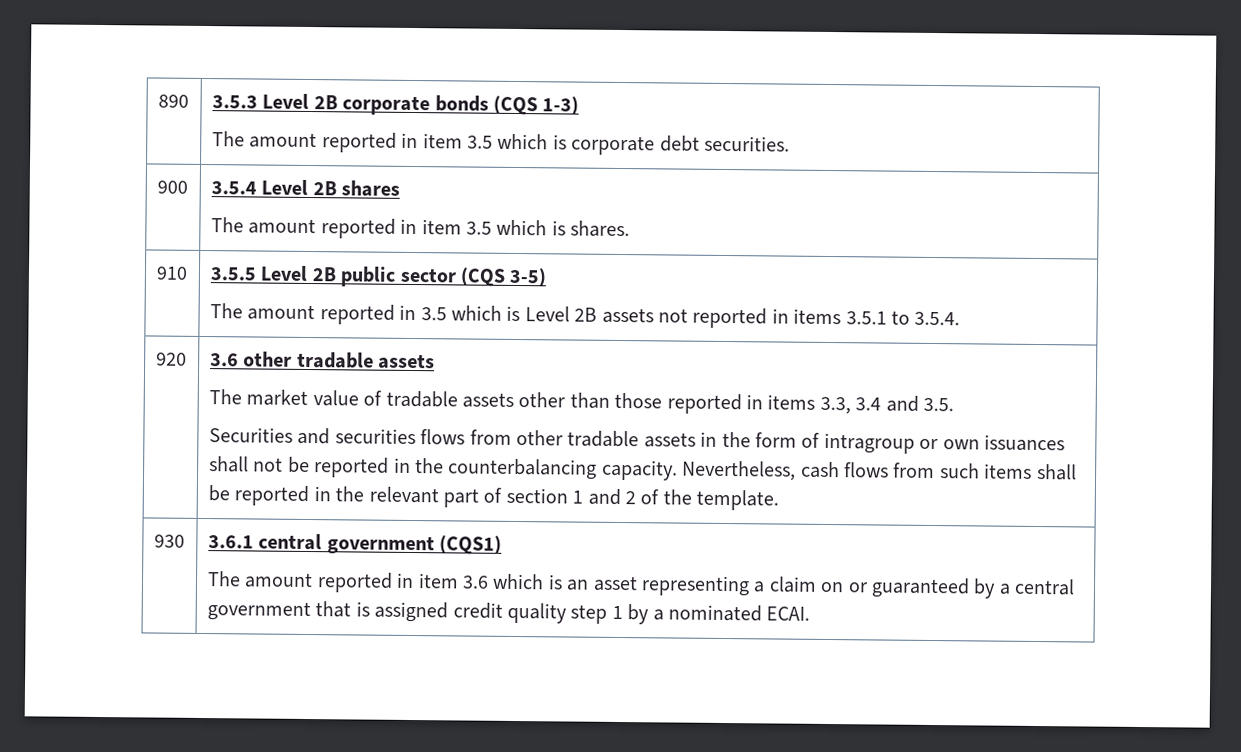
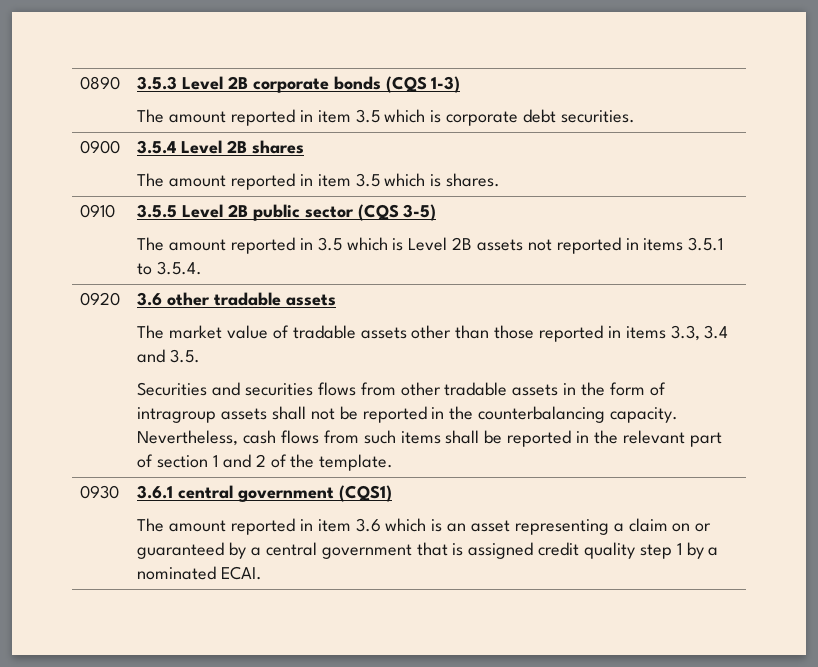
[157,94,189,108] 890 -> [80,76,121,90] 0890
[156,180,188,194] 900 -> [80,140,121,154] 0900
[155,266,188,280] 910 -> [80,204,116,218] 0910
[155,352,187,366] 920 -> [80,292,121,306] 0920
[919,434,1065,452] or own issuances -> [221,408,268,420] assets
[153,534,185,548] 930 -> [80,485,120,499] 0930

